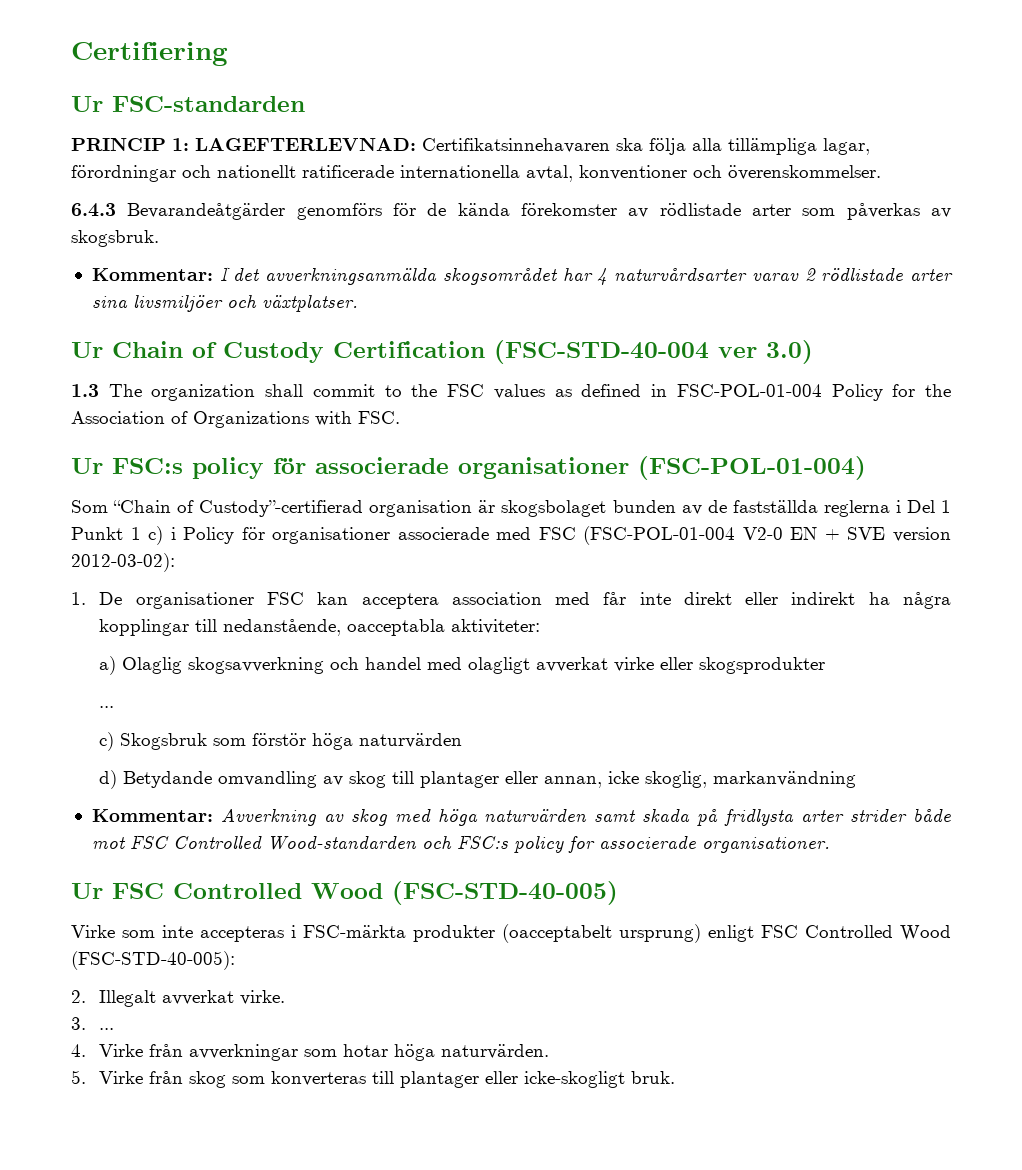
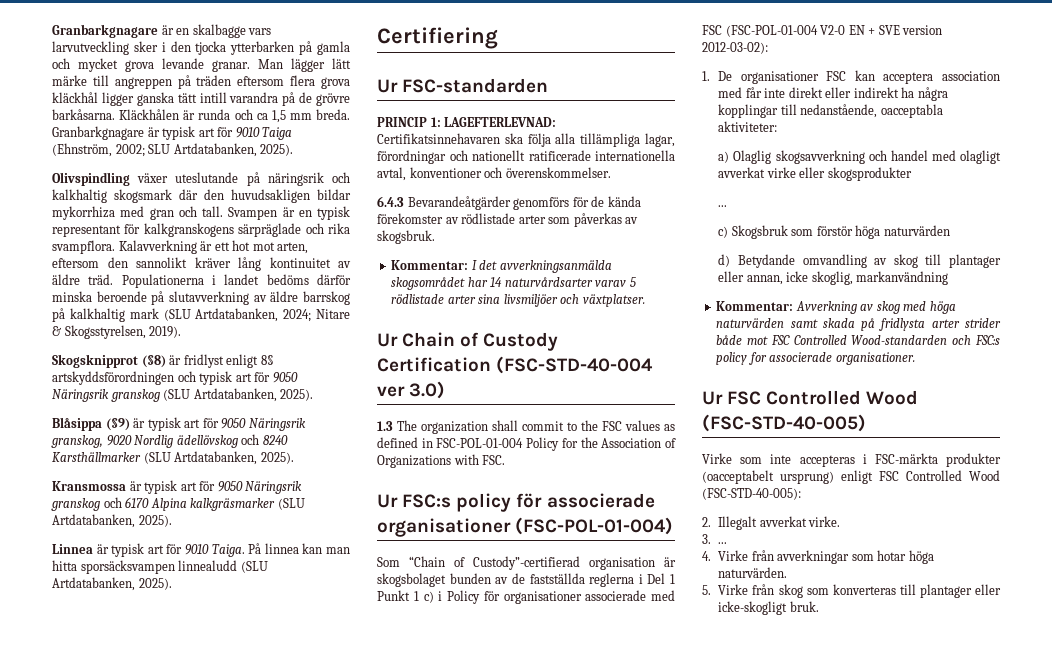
(71, 54) none -> [52,24,272,38] [52,41,350,55] [52,58,351,72] [52,75,350,89] [52,92,350,106] [52,109,350,123] [52,126,293,140] [52,143,294,157] [52,172,350,186] [52,189,351,203] [52,206,350,220] [52,223,350,237] [52,240,309,254] [52,257,351,271] [52,274,352,288] [52,291,350,305] [52,308,350,322] [52,325,182,339] [52,354,274,368] [52,371,298,385] [52,388,314,402] [52,417,306,431] [51,434,288,448] [52,451,294,465] [52,480,303,494] [51,497,305,511] [52,514,172,528] [52,543,350,557] [52,560,268,574] [52,577,172,591] Granbarkgnagare är en skalbagge vars larvutveckling sker i den tjocka ytterbarken på gamla och mycket grova levande granar. Man lägger lätt märke till angreppen på träden eftersom flera grova kläckhål ligger ganska tätt intill varandra på de grövre barkåsarna. Kläckhålen är runda och ca 1,5 mm breda. Granbarkgnagare är typisk art för 9010 Taiga (Ehnström, 2002; SLU Artdatabanken, 2025). // Olivspindling växer uteslutande på näringsrik och kalkhaltig skogsmark där den huvudsakligen bildar mykorrhiza med gran och tall. Svampen är en typisk representant för kalkgranskogens särpräglade och rika svampflora. Kalavverkning är ett hot mot arten, eftersom den sannolikt kräver lång kontinuitet av äldre träd. Populationerna i landet bedöms därför minska beroende på slutavverkning av äldre barrskog på kalkhaltig mark (SLU Artdatabanken, 2024; Nitare & Skogsstyrelsen, 2019). // Skogsknipprot (§8) är fridlyst enligt 8§ artskyddsförordningen och typisk art för 9050 Näringsrik granskog (SLU Artdatabanken, 2025). // Blåsippa (§9) är typisk art för 9050 Näringsrik granskog, 9020 Nordlig ädellövskog och 8240 Karsthällmarker (SLU Artdatabanken, 2025). // Kransmossa är typisk art för 9050 Näringsrik granskog och 6170 Alpina kalkgräsmarker (SLU Artdatabanken, 2025). // Linnea är typisk art för 9010 Taiga. På linnea kan man hitta sporsäcksvampen linnealudd (SLU Artdatabanken, 2025). //
[597,268,608,285] 4 -> [490,277,503,287] 14
[804,268,816,281] 2 -> [629,277,636,287] 5

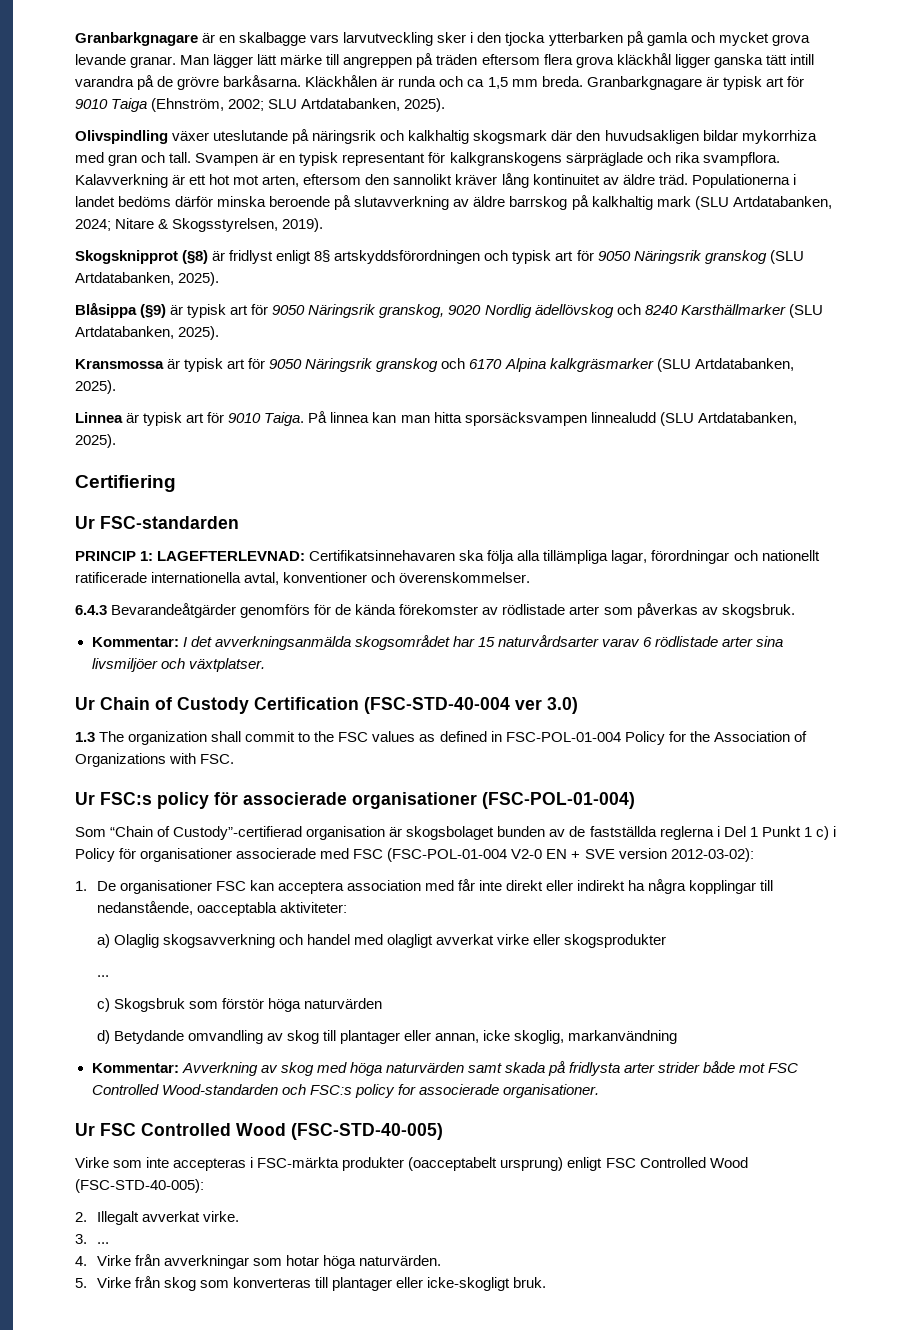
[490,277,503,287] 14 -> [477,637,495,647] 15
[629,277,636,287] 5 -> [642,637,652,647] 6

